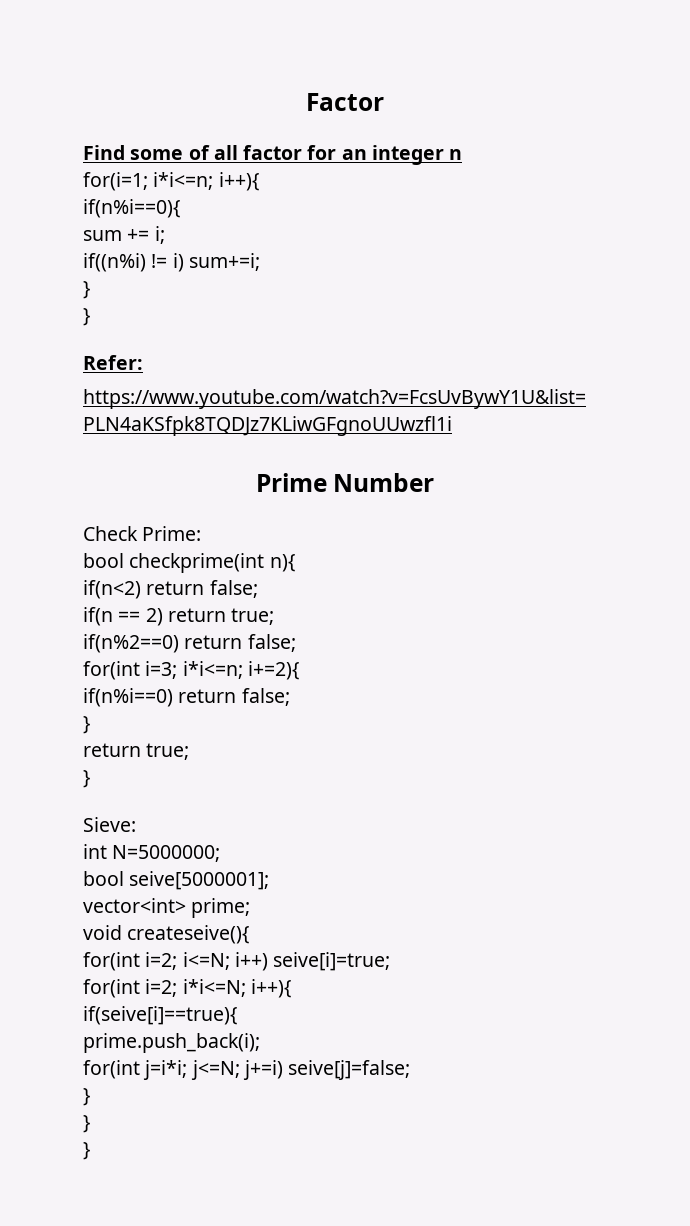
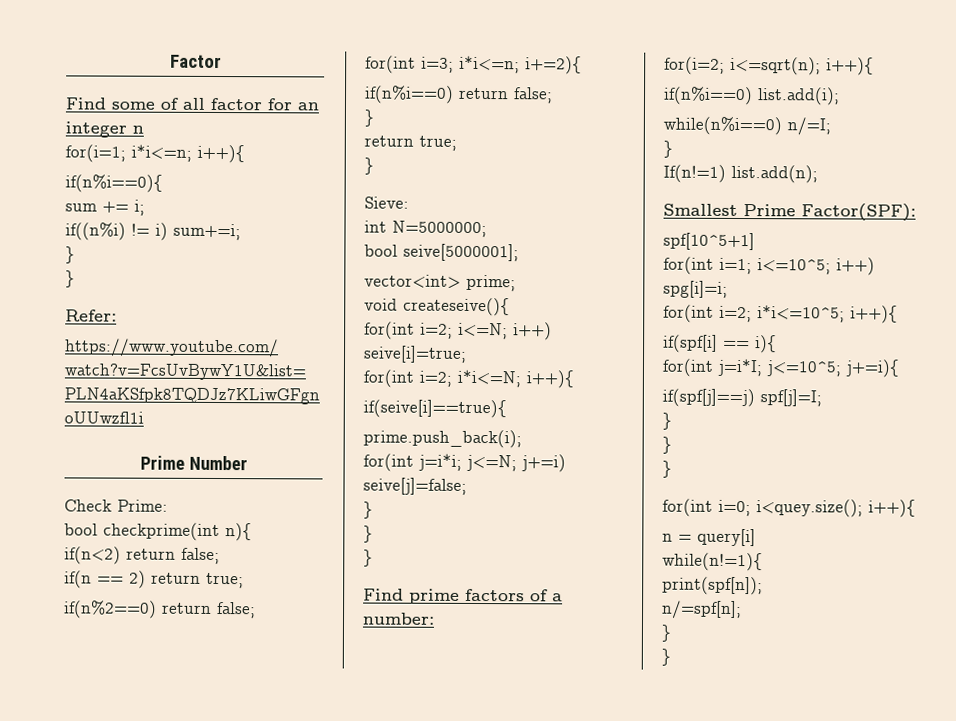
(90, 1151) none -> [363,588,563,604] [362,612,435,625] [664,56,874,76] [663,86,840,106] [663,116,831,136] [663,140,673,158] [663,164,818,184] [663,203,916,222] [663,232,755,251] [663,256,875,276] [663,280,728,298] [663,304,898,324] [663,334,777,354] [662,358,900,378] [662,388,822,408] [662,412,672,430] [662,436,672,454] [662,460,672,478] [662,498,916,518] [662,528,756,547] [662,552,763,572] [662,576,763,596] [662,600,742,620] [661,624,671,642] [661,648,671,666] // Find prime factors of a number: // for(i=2; i<=sqrt(n); i++){ // if(n%i==0) list.add(i); // while(n%i==0) n/=I; // } // If(n!=1) list.add(n); // Smallest Prime Factor(SPF): // spf[10^5+1] // for(int i=1; i<=10^5; i++) spg[i]=i; // for(int i=2; i*i<=10^5; i++){ // if(spf[i] == i){ // for(int j=i*I; j<=10^5; j+=i){ // if(spf[j]==j) spf[j]=I; // } // } // } // for(int i=0; i<quey.size(); i++){ // n = query[i] // while(n!=1){ // print(spf[n]); // n/=spf[n]; // } // }

